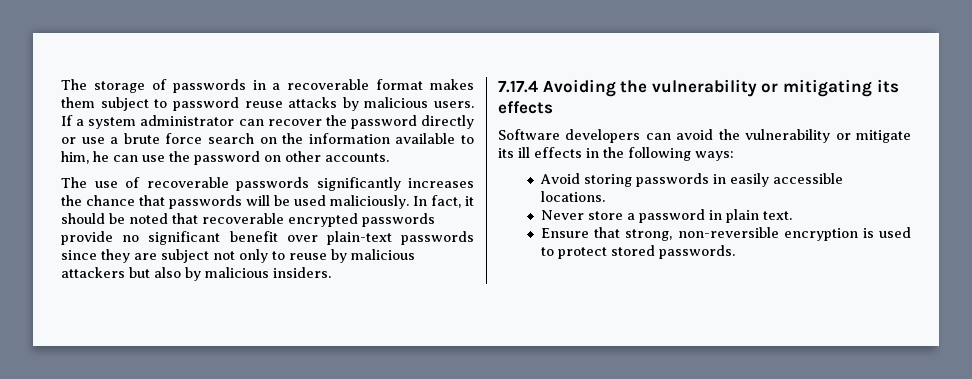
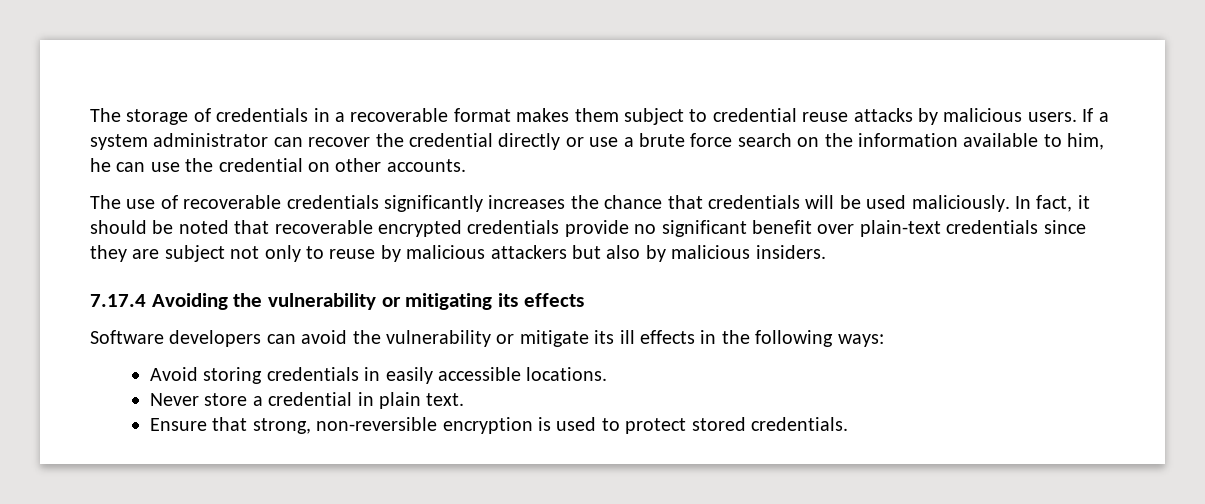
[172,79,246,93] passwords -> [216,108,309,122] credentials
[172,97,239,111] password -> [712,108,797,122] credential
[350,115,417,129] password -> [409,133,493,147] credential
[194,151,260,165] password -> [218,158,303,172] credential
[236,177,309,191] passwords -> [286,195,379,209] credentials
[169,195,242,209] passwords -> [707,195,800,209] credentials
[362,213,435,227] passwords -> [467,220,560,234] credentials
[401,231,474,245] passwords -> [946,220,1039,234] credentials
[636,173,710,187] passwords -> [266,367,359,381] credentials
[639,209,706,223] password -> [268,392,353,406] credential
[659,245,736,259] passwords. -> [750,417,848,431] credentials.

